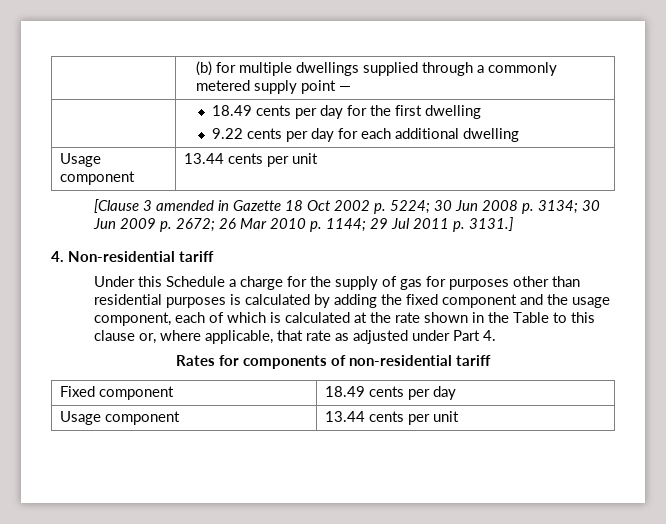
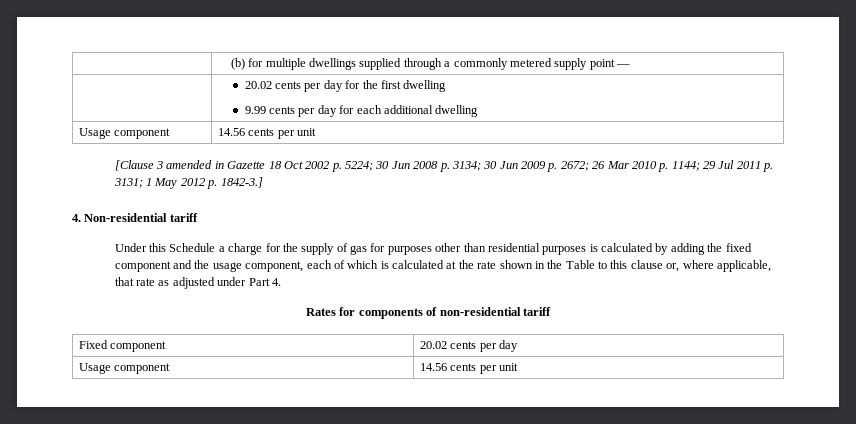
[212,105,253,116] 18.49 -> [244,81,272,89] 20.02
[212,128,244,139] 9.22 -> [244,106,266,114] 9.99
[183,153,224,164] 13.44 -> [218,128,246,136] 14.56
[468,217,513,231] 3131.] -> [113,177,263,189] 3131; 1 May 2012 p. 1842-3.]
[324,386,365,397] 18.49 -> [420,341,448,349] 20.02
[324,411,365,422] 13.44 -> [420,363,448,371] 14.56

